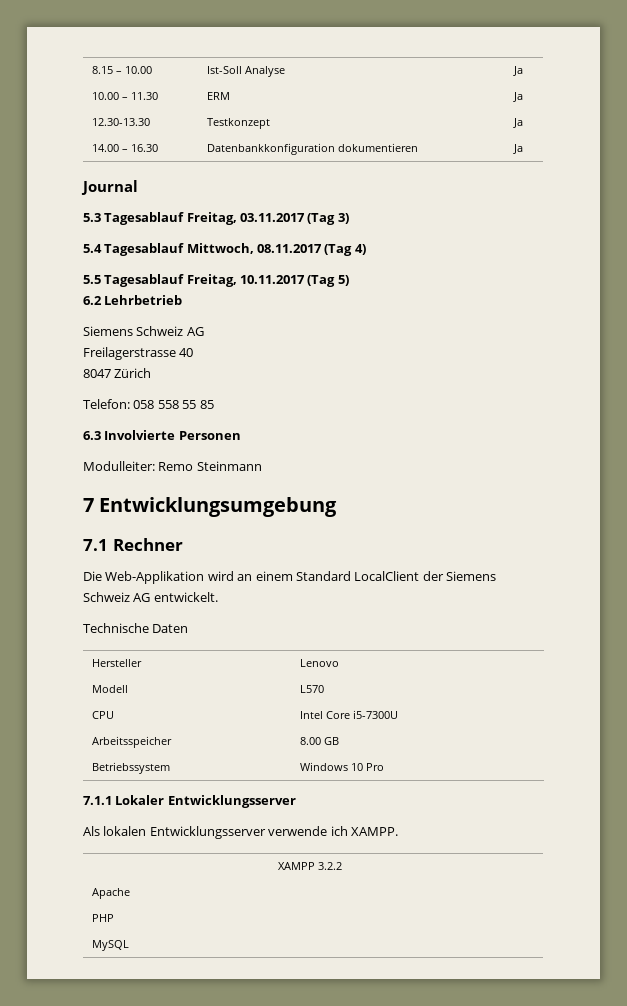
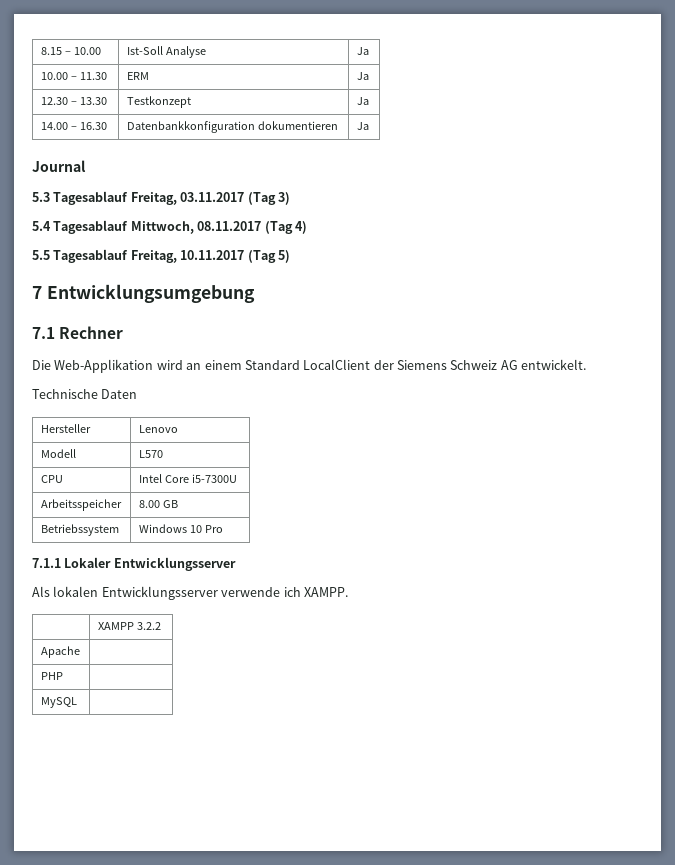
[91,118,150,126] 12.30-13.30 -> [40,97,107,105] 12.30 – 13.30
[83,295,183,305] [83,326,204,336] [83,347,194,360] [83,368,152,378] [83,399,214,409] [83,430,241,440] [83,461,262,471] // 6.2 Lehrbetrieb // Siemens Schweiz AG // Freilagerstrasse 40 // 8047 Zürich // Telefon: 058 558 55 85 // 6.3 Involvierte Personen // Modulleiter: Remo Steinmann -> (290, 256) none

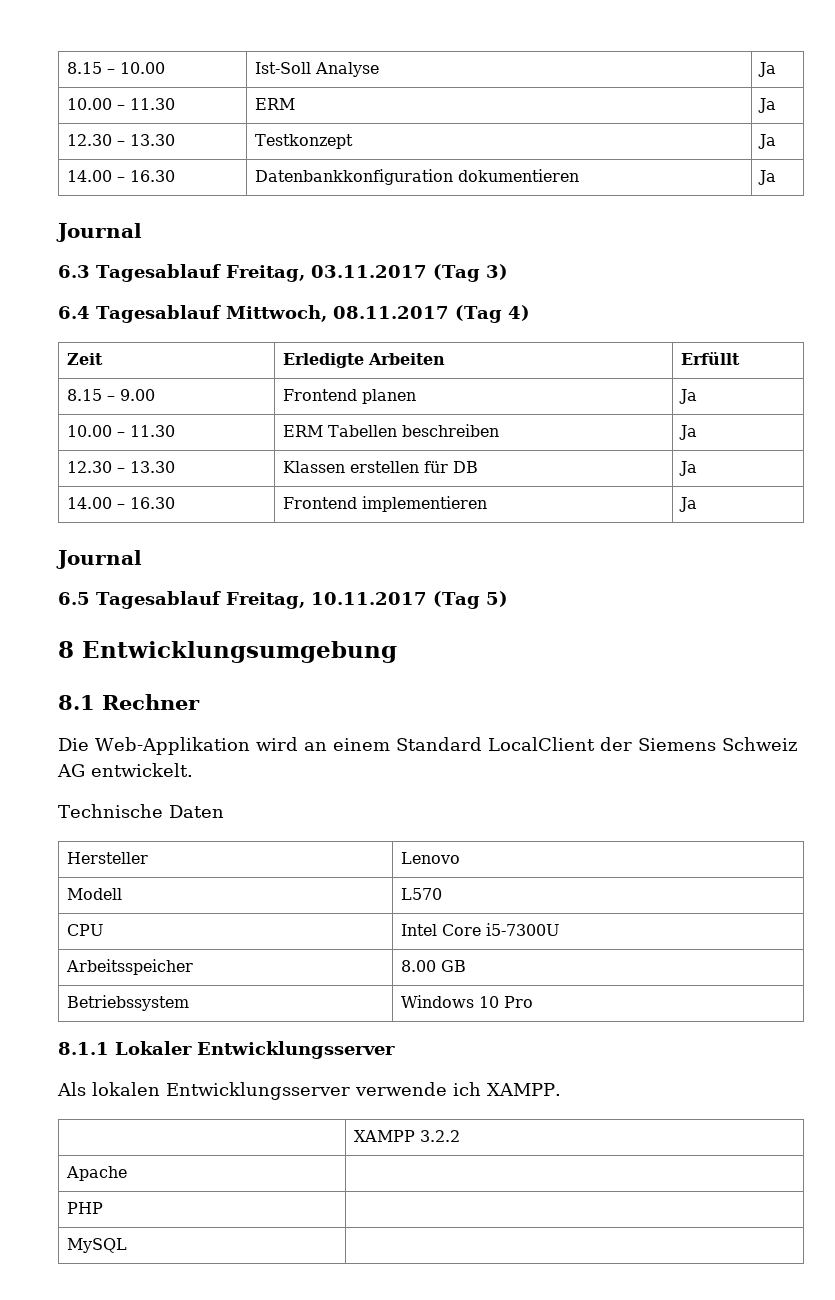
[32,192,50,202] 5.3 -> [58,265,90,278] 6.3
[32,221,51,231] 5.4 -> [58,306,90,319] 6.4
[32,250,50,260] // 5.5 -> [67,353,104,365] [283,353,446,368] [681,352,741,365] [67,389,156,401] [283,389,417,404] [679,389,698,404] [67,425,176,437] [283,424,500,437] [679,425,698,440] [67,461,176,473] [283,461,479,473] [679,461,698,476] [67,497,176,509] [283,496,488,512] [679,497,698,512] [56,550,142,569] [58,592,90,605] // Zeit | Erledigte Arbeiten | Erfüllt // 8.15 – 9.00 | Frontend planen | Ja // 10.00 – 11.30 | ERM Tabellen beschreiben | Ja // 12.30 – 13.30 | Klassen erstellen für DB | Ja // 14.00 – 16.30 | Frontend implementieren | Ja // Journal // 6.5
[32,286,42,299] 7 -> [58,641,74,658] 8
[32,327,55,339] 7.1 -> [58,695,95,710] 8.1
[32,558,61,568] 7.1.1 -> [58,1042,109,1055] 8.1.1

